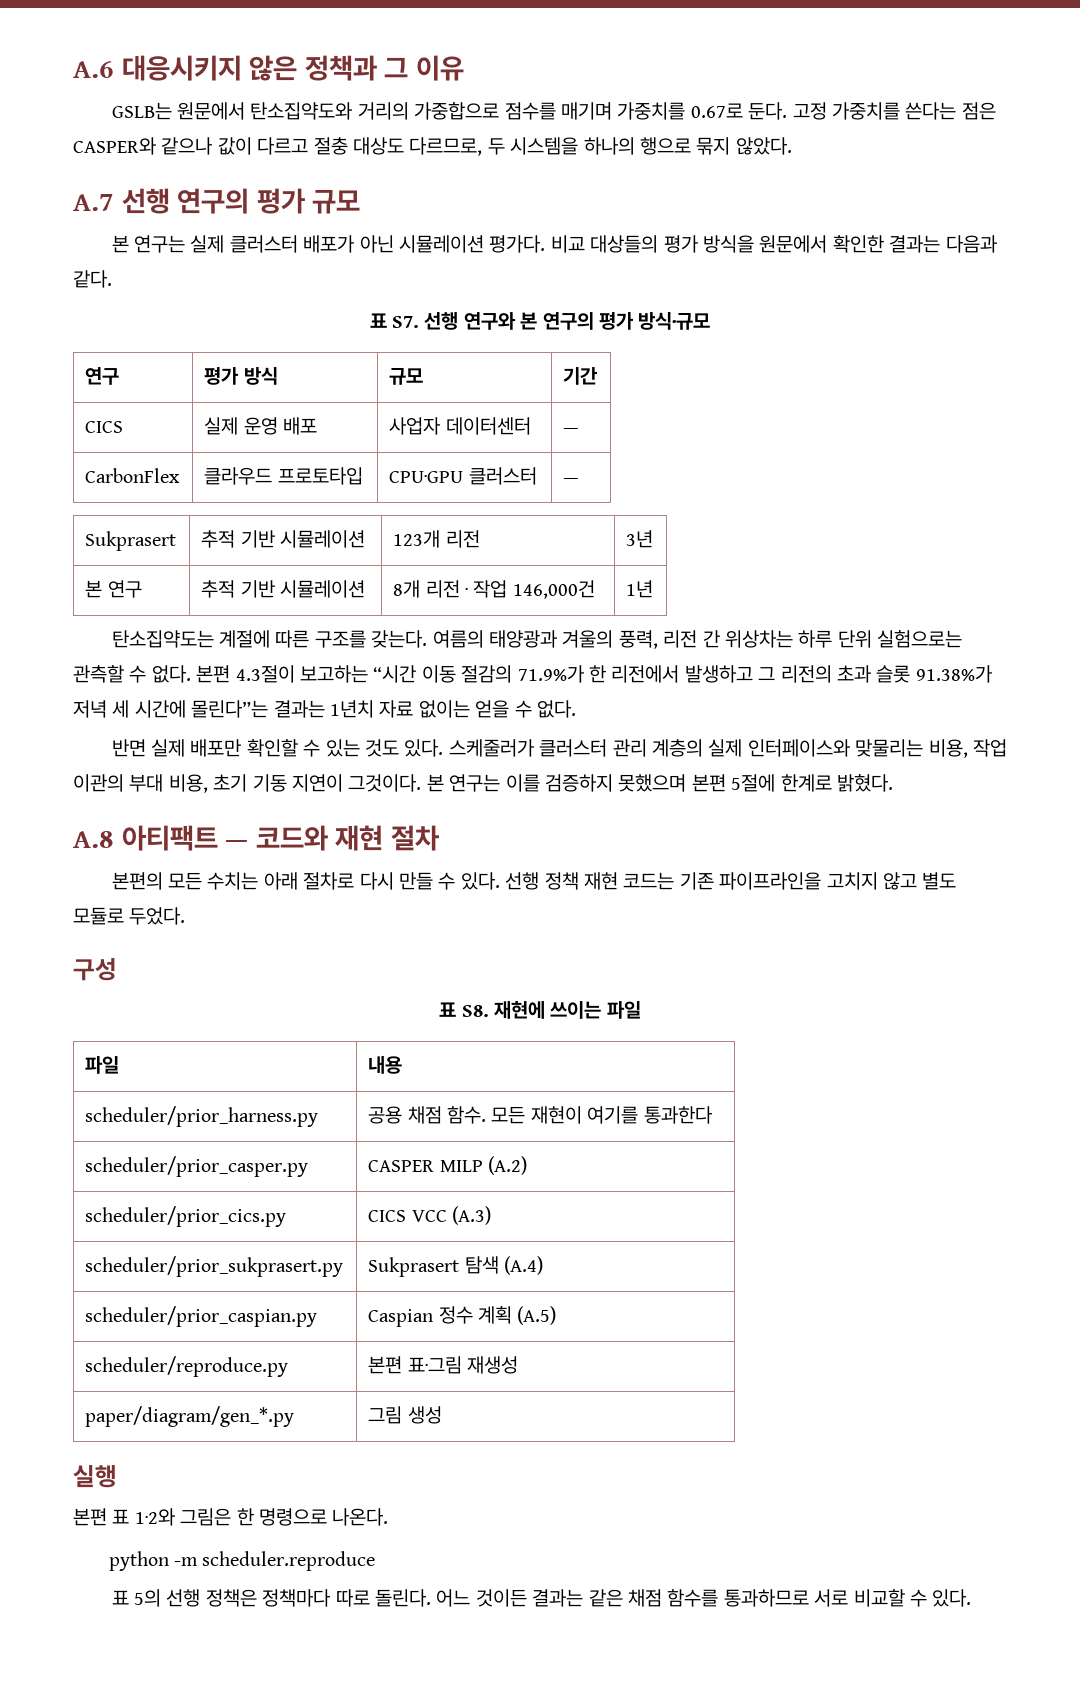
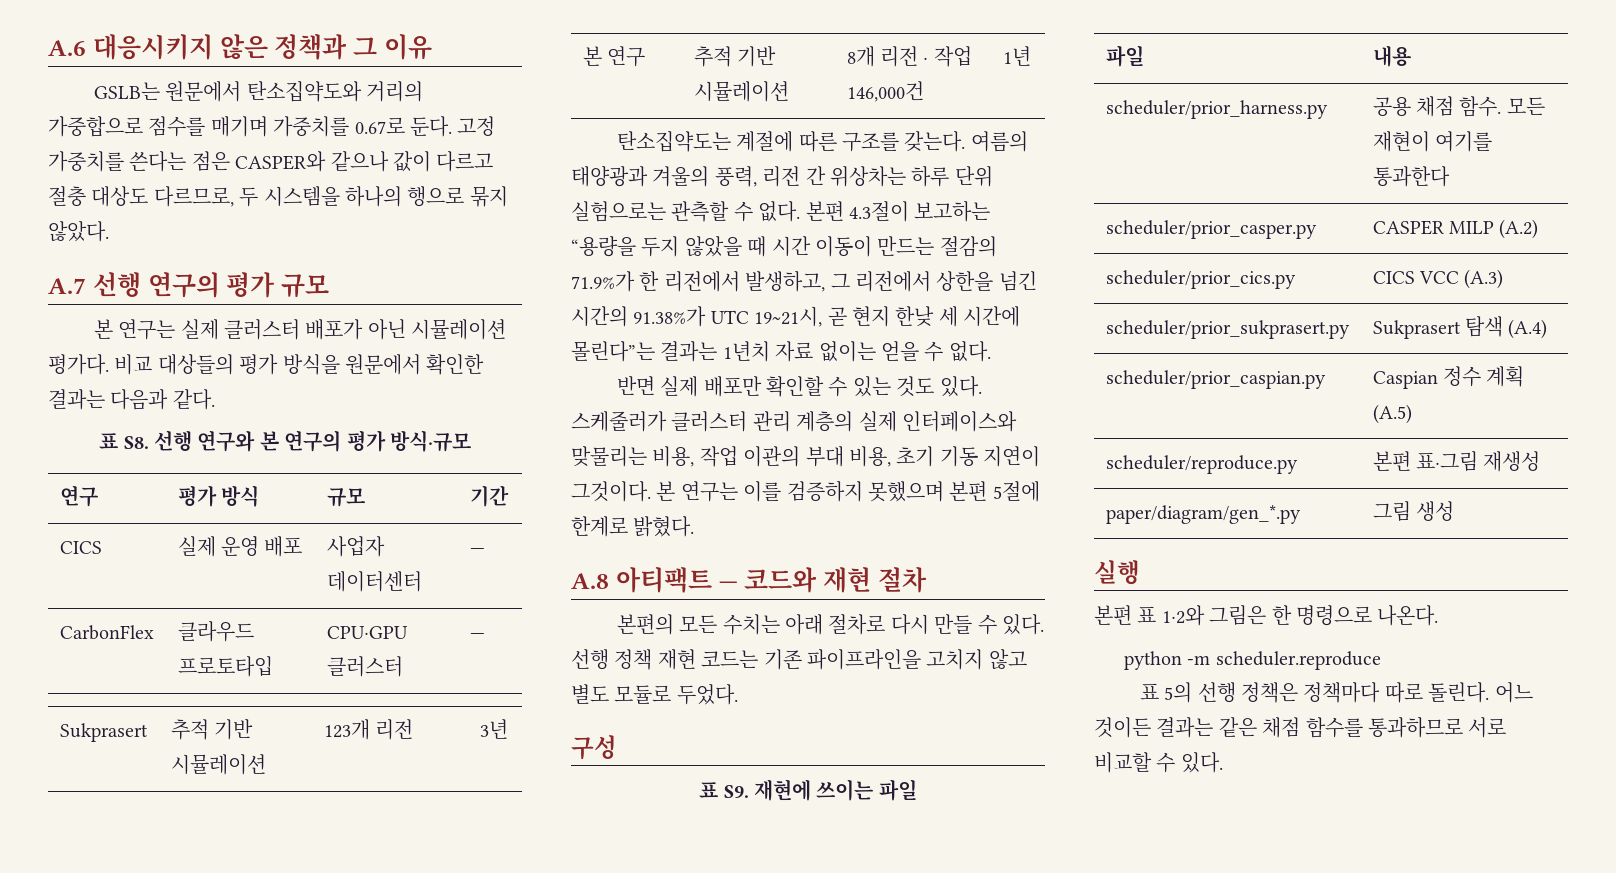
[392,316,419,328] S7. -> [123,436,149,449] S8.
[373,665,992,683] [73,700,107,718] “시간 이동 절감의 71.9%가 한 리전에서 발생하고 그 리전의 초과 슬롯 91.38%가 저녁 -> [571,236,997,257] [571,271,1037,292] [571,306,935,327] “용량을 두지 않았을 때 시간 이동이 만드는 절감의 71.9%가 한 리전에서 발생하고, 그 리전에서 상한을 넘긴 시간의 91.38%가 UTC 19~21시, 곧 현지 한낮
[461,1005,489,1017] S8. -> [723,785,749,798] S9.

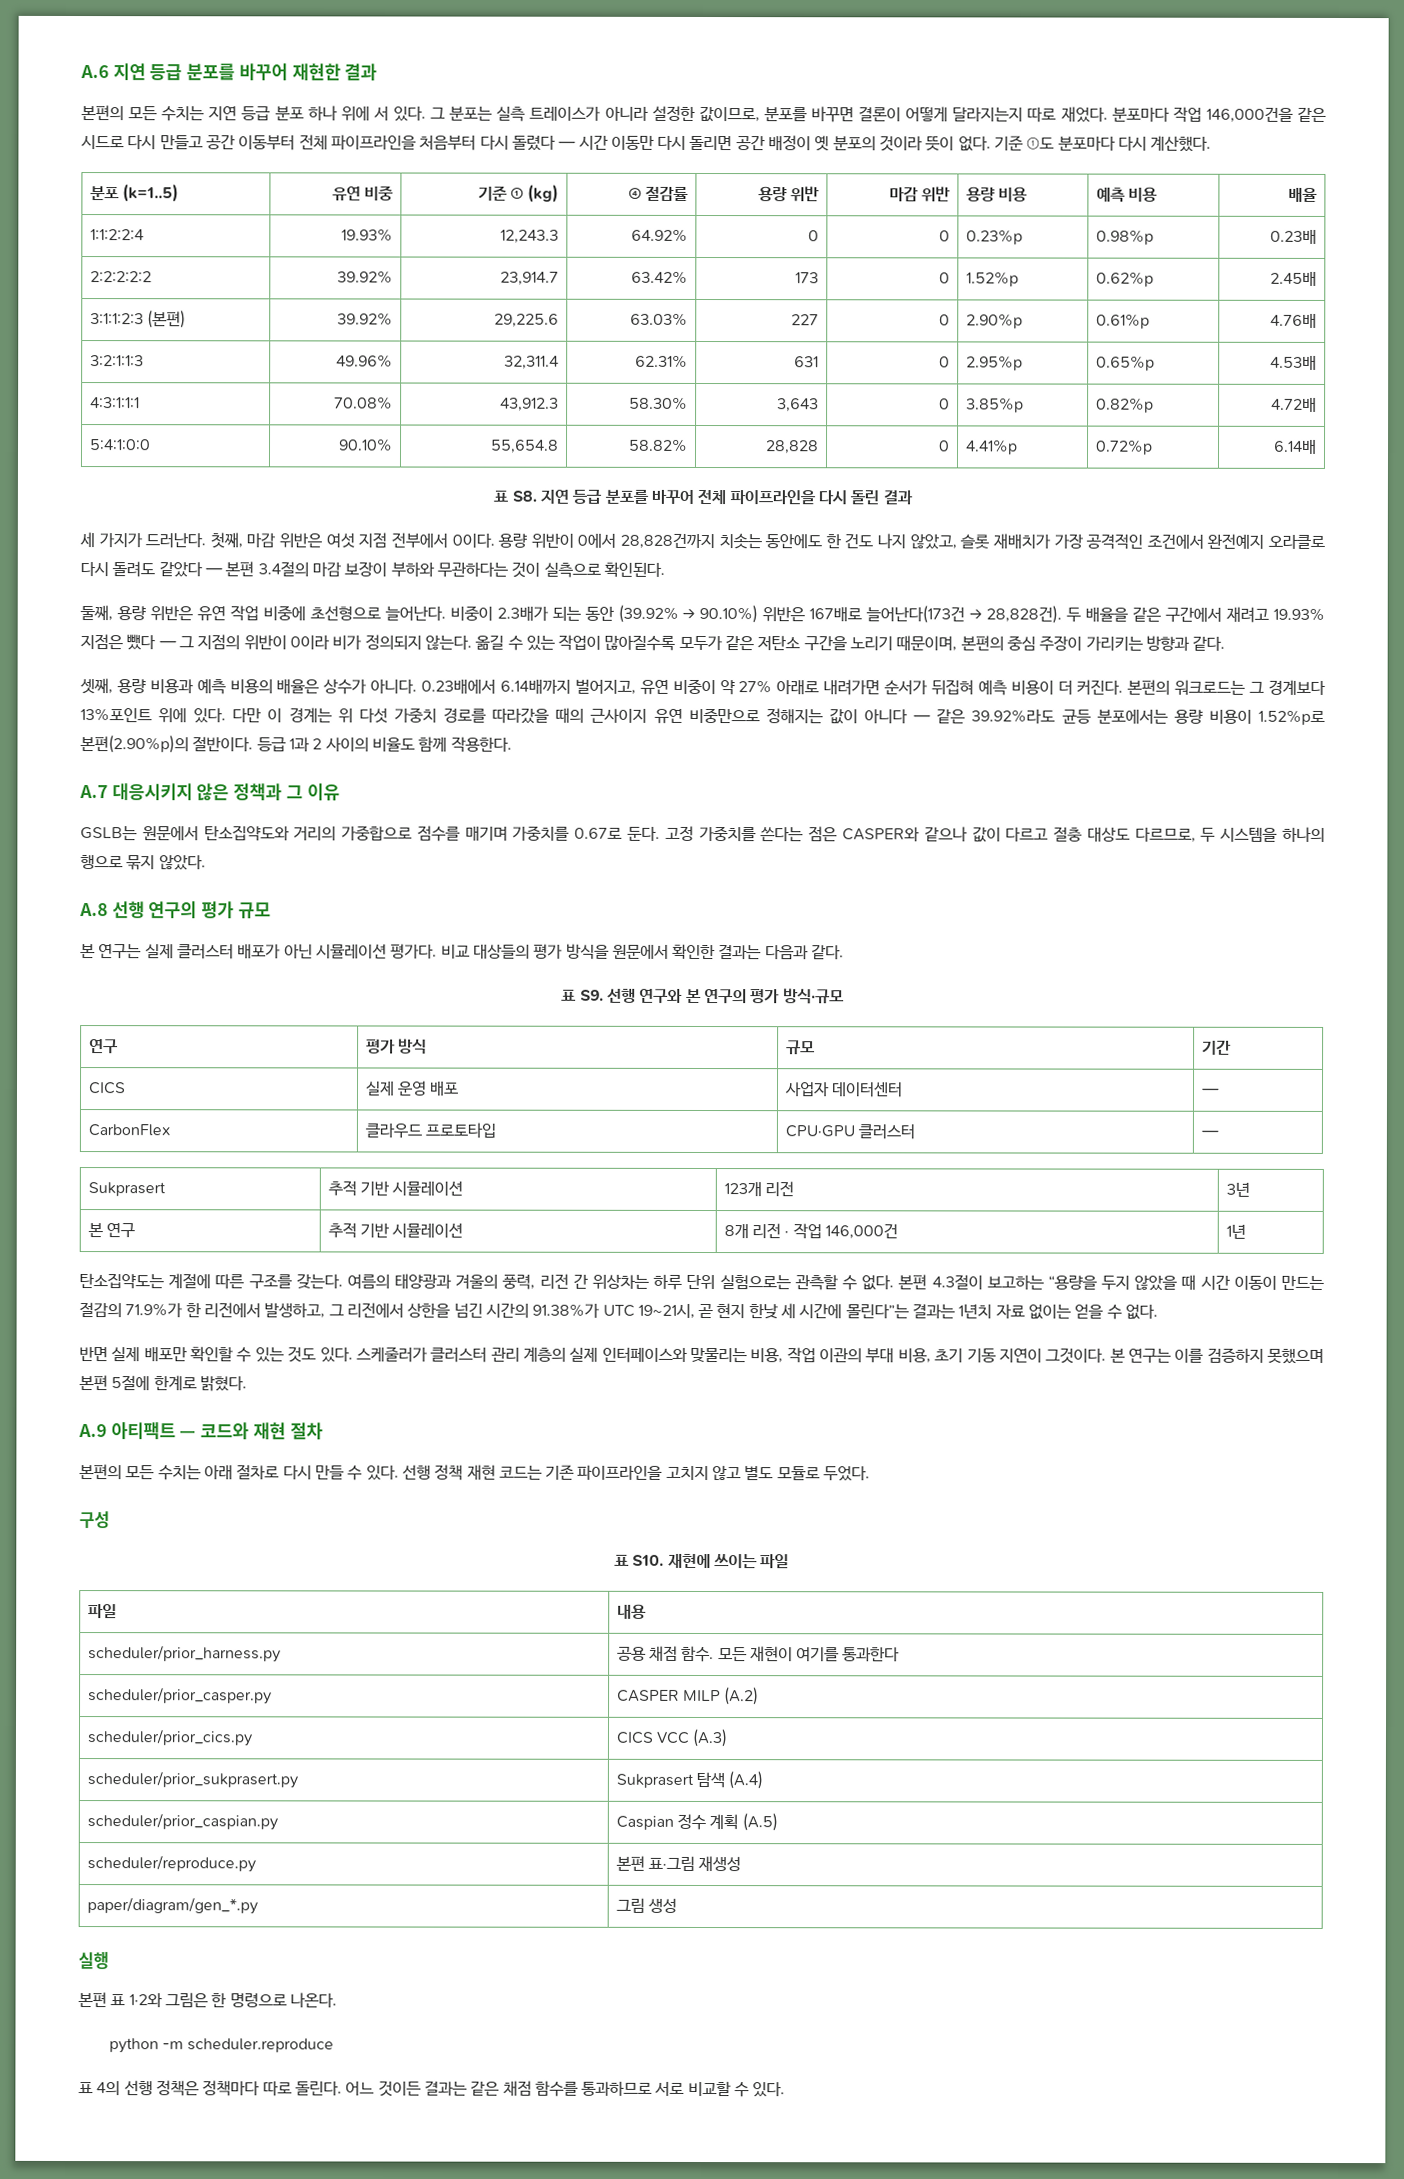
(86, 48) none -> [112,63,378,81] [81,105,1327,123] [81,134,1212,152] [89,184,179,203] [332,185,395,201] [477,184,560,203] [628,185,690,201] [758,186,821,202] [889,186,952,202] [965,186,1028,202] [1095,186,1158,203] [1288,187,1319,202] [89,229,144,241] [341,228,394,242] [500,229,560,244] [631,228,689,242] [808,230,820,242] [939,230,951,242] [965,229,1023,245] [1095,229,1154,245] [1270,229,1318,244] [89,271,152,283] [337,270,394,284] [500,271,560,286] [631,270,689,284] [795,272,820,284] [939,272,951,284] [965,271,1019,287] [1095,271,1154,287] [1270,271,1318,286] [89,310,186,329] [337,312,394,326] [494,313,560,328] [630,312,689,326] [791,314,820,326] [939,314,951,326] [965,313,1023,329] [1095,313,1150,329] [1270,313,1318,328] [89,355,144,367] [336,354,394,368] [504,355,560,370] [635,354,689,368] [794,356,820,368] [939,356,951,368] [965,355,1023,371] [1095,355,1155,371] [1270,355,1318,370] [89,397,140,409] [334,396,394,410] [500,397,560,412] [629,396,689,410] [777,398,820,413] [939,398,951,410] [965,397,1024,413] [1095,397,1154,413] [1271,397,1318,412] [89,439,151,451] [339,438,394,452] [490,439,560,454] [629,438,689,452] [765,440,820,455] [939,440,951,452] [964,439,1018,455] [1094,439,1153,455] [1273,439,1318,454] [493,488,913,505] [79,532,1326,550] [80,561,665,578] [80,604,1326,624] [80,634,1226,652] [80,678,1327,696] [80,707,1325,725] [80,735,512,754] [79,785,108,799] 지연 등급 분포를 바꾸어 재현한 결과 // 본편의 모든 수치는 지연 등급 분포 하나 위에 서 있다. 그 분포는 실측 트레이스가 아니라 설정한 값이므로, 분포를 바꾸면 결론이 어떻게 달라지는지 따로 재었다. 분포마다 작업 146,000건을 같은 시드로 다시 만들고 공간 이동부터 전체 파이프라인을 처음부터 다시 돌렸다 — 시간 이동만 다시 돌리면 공간 배정이 옛 분포의 것이라 뜻이 없다. 기준 ①도 분포마다 다시 계산했다. // 분포 (k=1..5) | 유연 비중 | 기준 ① (kg) | ④ 절감률 | 용량 위반 | 마감 위반 | 용량 비용 | 예측 비용 | 배율 // 1:1:2:2:4 | 19.93% | 12,243.3 | 64.92% | 0 | 0 | 0.23%p | 0.98%p | 0.23배 // 2:2:2:2:2 | 39.92% | 23,914.7 | 63.42% | 173 | 0 | 1.52%p | 0.62%p | 2.45배 // 3:1:1:2:3 (본편) | 39.92% | 29,225.6 | 63.03% | 227 | 0 | 2.90%p | 0.61%p | 4.76배 // 3:2:1:1:3 | 49.96% | 32,311.4 | 62.31% | 631 | 0 | 2.95%p | 0.65%p | 4.53배 // 4:3:1:1:1 | 70.08% | 43,912.3 | 58.30% | 3,643 | 0 | 3.85%p | 0.82%p | 4.72배 // 5:4:1:0:0 | 90.10% | 55,654.8 | 58.82% | 28,828 | 0 | 4.41%p | 0.72%p | 6.14배 // 표 S8. 지연 등급 분포를 바꾸어 전체 파이프라인을 다시 돌린 결과 // 세 가지가 드러난다. 첫째, 마감 위반은 여섯 지점 전부에서 0이다. 용량 위반이 0에서 28,828건까지 치솟는 동안에도 한 건도 나지 않았고, 슬롯 재배치가 가장 공격적인 조건에서 완전예지 오라클로 다시 돌려도 같았다 — 본편 3.4절의 마감 보장이 부하와 무관하다는 것이 실측으로 확인된다. // 둘째, 용량 위반은 유연 작업 비중에 초선형으로 늘어난다. 비중이 2.3배가 되는 동안 (39.92% → 90.10%) 위반은 167배로 늘어난다(173건 → 28,828건). 두 배율을 같은 구간에서 재려고 19.93% 지점은 뺐다 — 그 지점의 위반이 0이라 비가 정의되지 않는다. 옮길 수 있는 작업이 많아질수록 모두가 같은 저탄소 구간을 노리기 때문이며, 본편의 중심 주장이 가리키는 방향과 같다. // 셋째, 용량 비용과 예측 비용의 배율은 상수가 아니다. 0.23배에서 6.14배까지 벌어지고, 유연 비중이 약 27% 아래로 내려가면 순서가 뒤집혀 예측 비용이 더 커진다. 본편의 워크로드는 그 경계보다 13%포인트 위에 있다. 다만 이 경계는 위 다섯 가중치 경로를 따라갔을 때의 근사이지 유연 비중만으로 정해지는 값이 아니다 — 같은 39.92%라도 균등 분포에서는 용량 비용이 1.52%p로 본편(2.90%p)의 절반이다. 등급 1과 2 사이의 비율도 함께 작용한다. // A.7
[48,278,86,294] A.7 -> [79,903,108,917] A.8
[123,436,149,449] S8. -> [579,989,604,1001] S9.
[571,573,609,589] A.8 -> [78,1424,107,1438] A.9
[723,785,749,798] S9. -> [632,1554,665,1566] S10.
[1164,682,1193,703] 5의 -> [96,2081,121,2096] 4의

